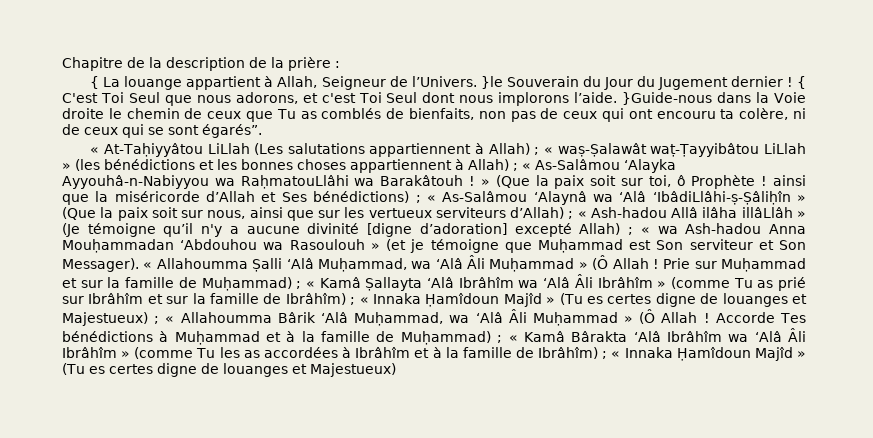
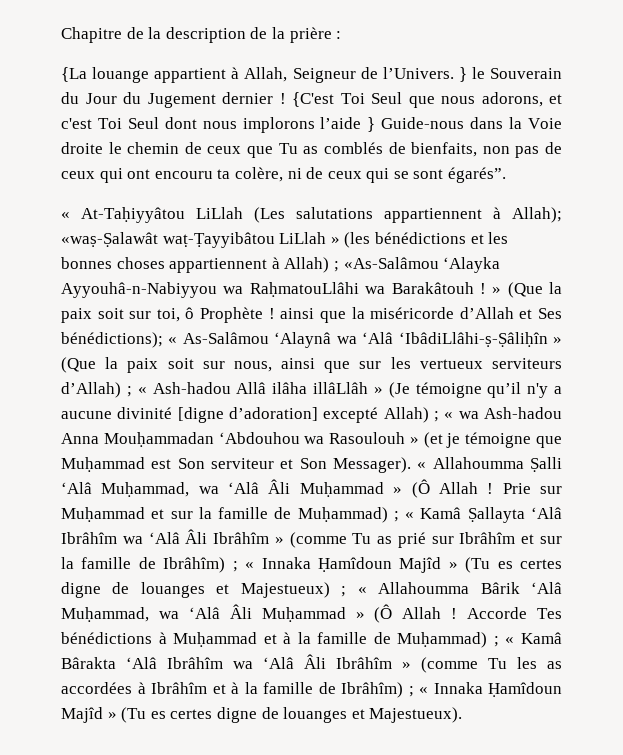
[90,76,121,89] { La -> [61,67,87,82] {La
[480,76,503,89] }le -> [458,67,485,82] } le
[797,76,807,89] [62,93,98,103] { C'est -> [292,92,334,107] {C'est
[574,92,713,105] l’aide. }Guide-nous -> [320,117,465,132] l’aide } Guide-nous
[488,143,647,157] Allah) ; « waṣ-Ṣalawât -> [512,207,562,223] [61,232,158,247] Allah); «waṣ-Ṣalawât
[522,159,620,170] « As-Salâmou -> [343,257,439,269] «As-Salâmou
[313,191,421,203] bénédictions) ; -> [61,332,163,348] bénédictions);
[309,363,396,377] Majestueux) -> [369,707,463,723] Majestueux).

